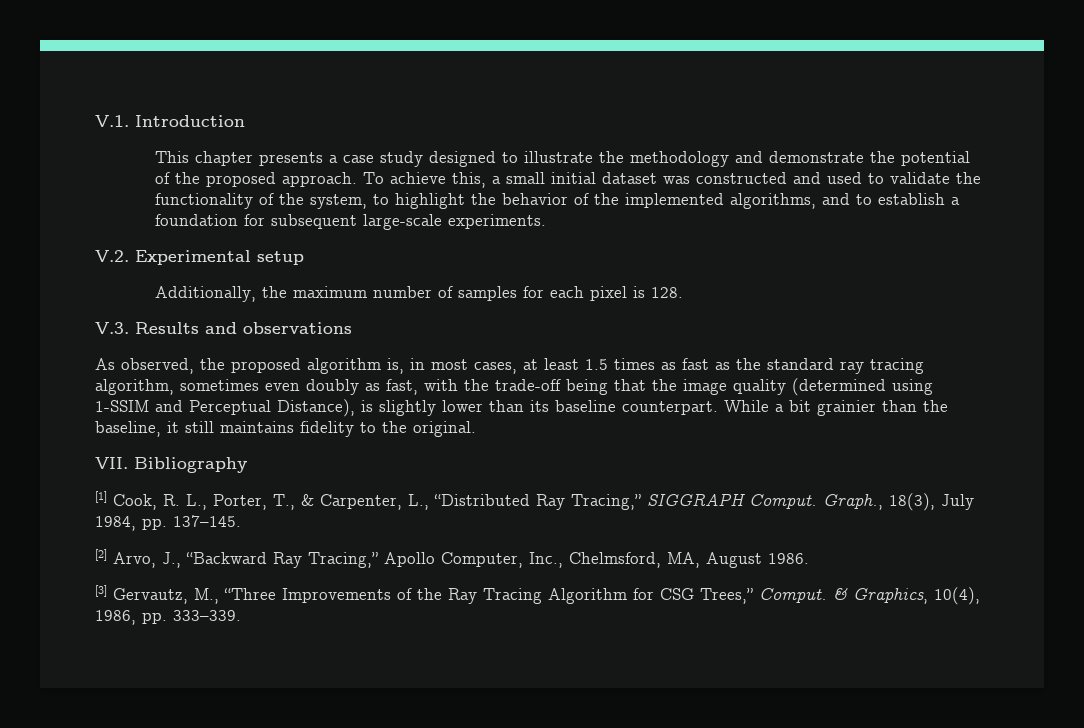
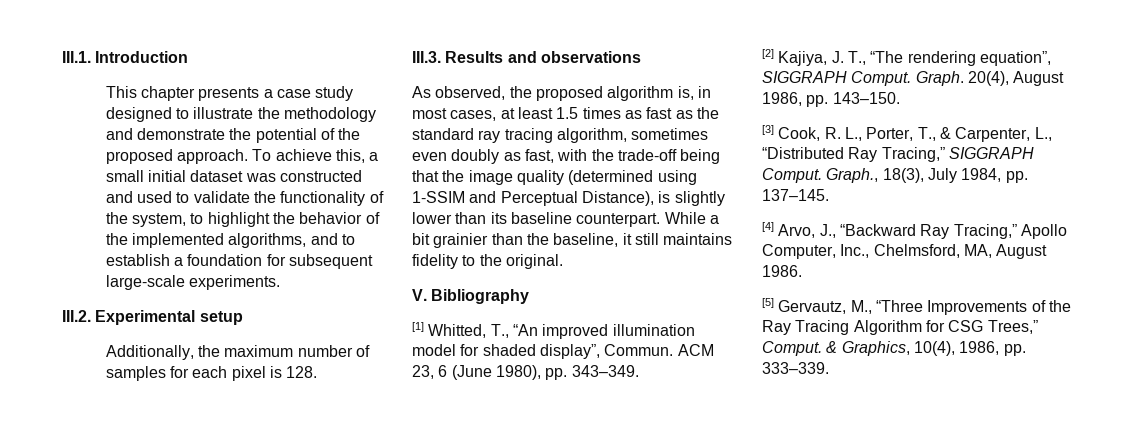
[95,115,129,127] V.1. -> [62,51,91,63] III.1.
[95,250,129,262] V.2. -> [62,310,91,322] III.2.
[95,322,129,334] V.3. -> [412,51,441,63] III.3.
[95,457,128,469] VII. -> [412,289,427,301] V.
(107, 497) none -> [428,324,695,339] [412,344,714,359] [412,365,639,380] [762,49,1051,66] [762,71,1065,86] [762,92,900,107] [762,125,774,135] Whitted, T., “An improved illumination model for shaded display”, Commun. ACM 23, 6 (June 1980), pp. 343–349. // [2] Kajiya, J. T., “The rendering equation”, SIGGRAPH Comput. Graph. 20(4), August 1986, pp. 143–150. // [3]
[95,549,107,561] [2] -> [762,222,774,232] [4]
[95,585,107,597] [3] -> [762,298,774,308] [5]

